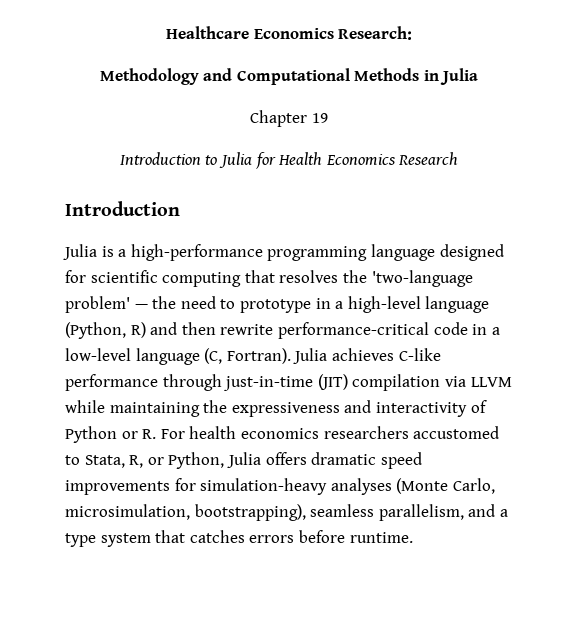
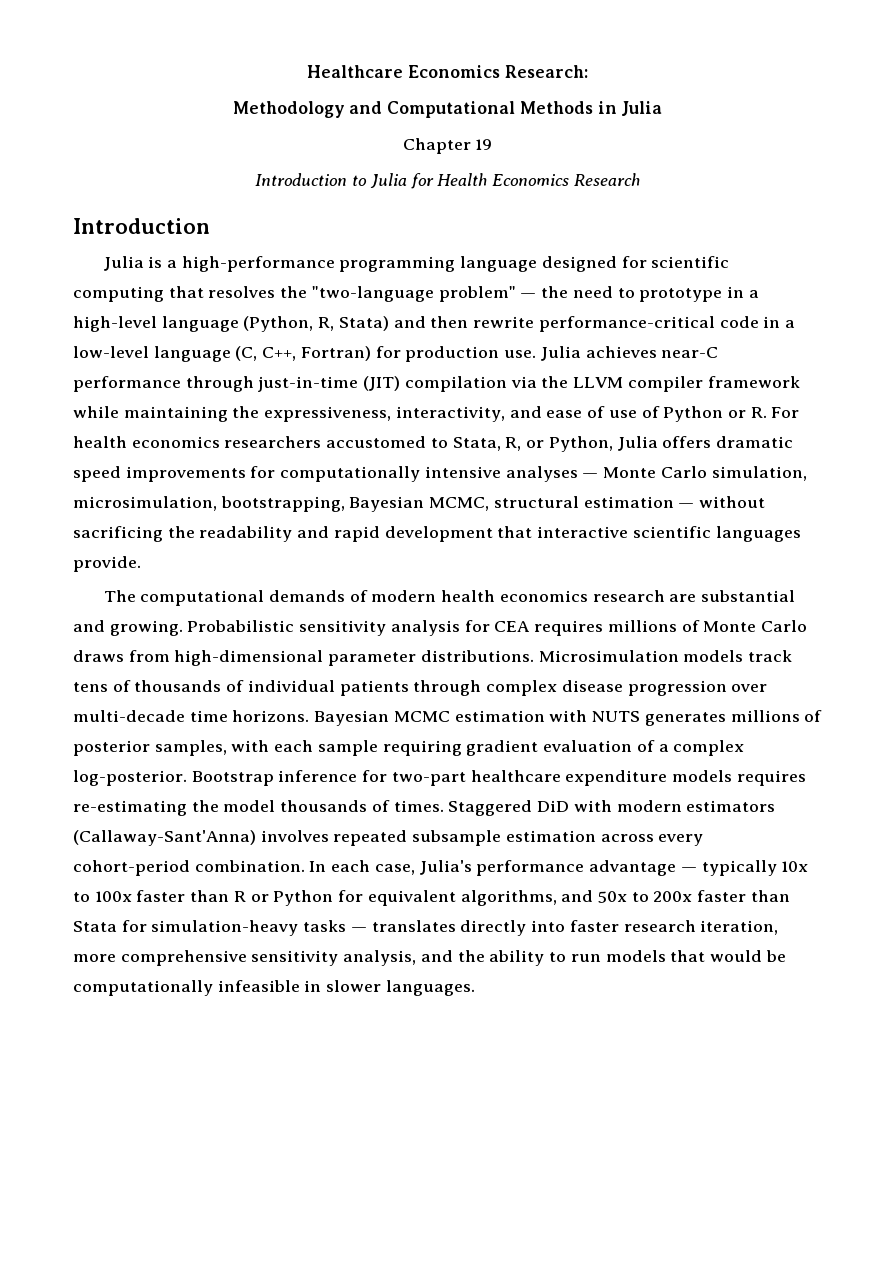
[371,270,473,287] [65,296,130,313] 'two-language problem' -> [311,286,516,302] "two-language problem"
[130,322,146,338] R) -> [318,316,389,331] R, Stata)
[226,348,291,364] Fortran). -> [262,346,537,362] C++, Fortran) for production use.
[398,348,441,361] C-like -> [661,347,719,358] near-C
[470,377,512,387] [65,400,467,417] LLVM while maintaining the expressiveness and interactivity -> [541,376,800,392] [73,406,637,422] the LLVM compiler framework while maintaining the expressiveness, interactivity, and ease of use
[200,478,495,495] [65,504,508,521] [65,530,413,547] simulation-heavy analyses (Monte Carlo, microsimulation, bootstrapping), seamless parallelism, and a type system that catches errors before runtime. -> [280,466,807,482] [73,496,766,512] [73,526,801,542] [73,556,141,572] [103,590,796,606] [73,620,807,636] [73,650,793,666] [73,680,768,696] [73,710,823,726] [73,740,745,756] [73,770,806,786] [73,800,776,816] [73,830,704,846] [73,860,809,876] [73,890,790,906] [73,920,779,936] [73,950,786,966] [73,980,475,996] computationally intensive analyses — Monte Carlo simulation, microsimulation, bootstrapping, Bayesian MCMC, structural estimation — without sacrificing the readability and rapid development that interactive scientific languages provide. // The computational demands of modern health economics research are substantial and growing. Probabilistic sensitivity analysis for CEA requires millions of Monte Carlo draws from high-dimensional parameter distributions. Microsimulation models track tens of thousands of individual patients through complex disease progression over multi-decade time horizons. Bayesian MCMC estimation with NUTS generates millions of posterior samples, with each sample requiring gradient evaluation of a complex log-posterior. Bootstrap inference for two-part healthcare expenditure models requires re-estimating the model thousands of times. Staggered DiD with modern estimators (Callaway-Sant'Anna) involves repeated subsample estimation across every cohort-period combination. In each case, Julia's performance advantage — typically 10x to 100x faster than R or Python for equivalent algorithms, and 50x to 200x faster than Stata for simulation-heavy tasks — translates directly into faster research iteration, more comprehensive sensitivity analysis, and the ability to run models that would be computationally infeasible in slower languages.

